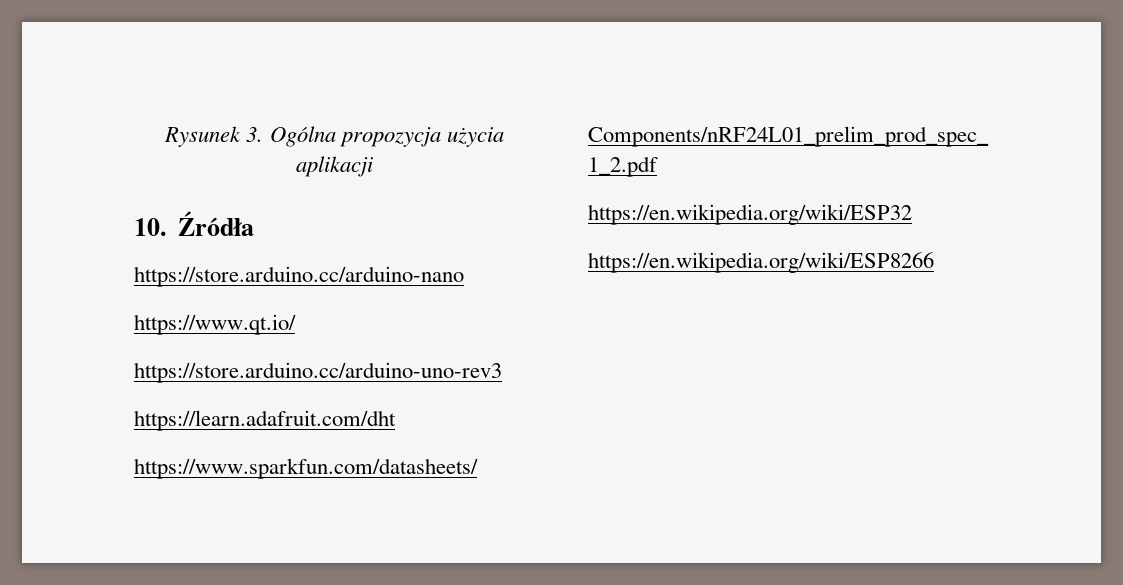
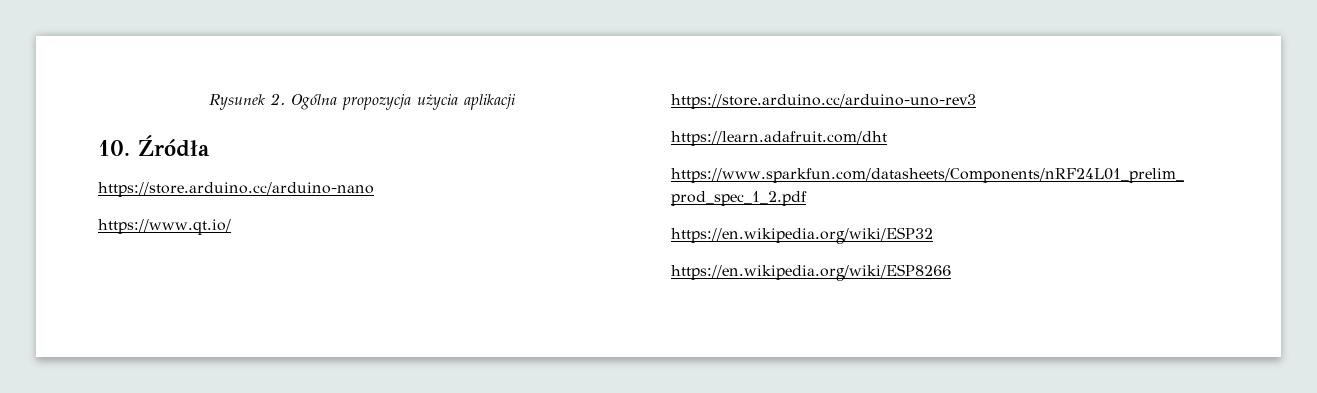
[246,127,264,142] 3. -> [270,93,285,105] 2.

